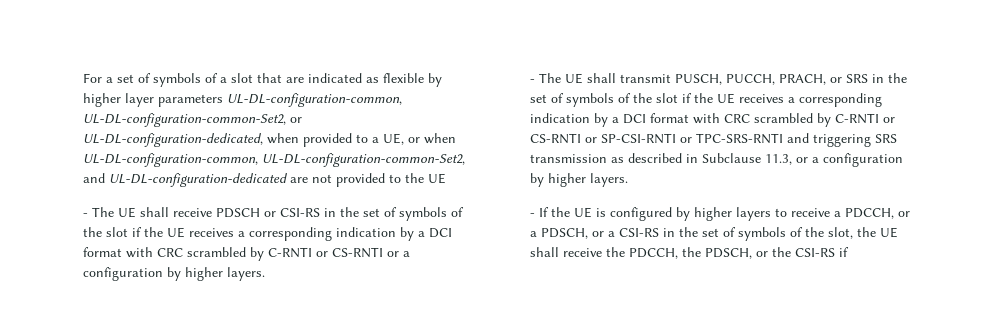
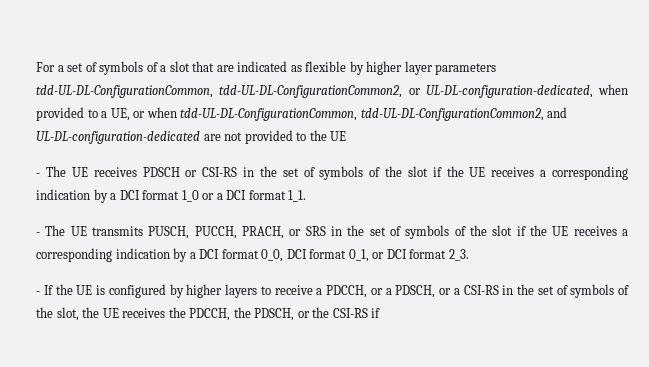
[227,93,403,107] [83,113,287,127] UL-DL-configuration-common, UL-DL-configuration-common-Set2, -> [36,85,403,98] tdd-UL-DL-ConfigurationCommon, tdd-UL-DL-ConfigurationCommon2,
[83,153,466,167] UL-DL-configuration-common, UL-DL-configuration-common-Set2, -> [180,108,544,121] tdd-UL-DL-ConfigurationCommon, tdd-UL-DL-ConfigurationCommon2,
[140,207,213,217] shall receive -> [93,167,137,177] receives
[126,247,411,261] [83,267,266,281] [530,73,672,84] with CRC scrambled by C-RNTI or CS-RNTI or a configuration by higher layers. // - The UE shall transmit -> [181,190,307,202] [36,225,144,236] 1_0 or a DCI format 1_1. // - The UE transmits
[693,113,896,127] [530,133,898,147] [530,153,904,167] [530,173,629,187] with CRC scrambled by C-RNTI or CS-RNTI or SP-CSI-RNTI or TPC-SRS-RNTI and triggering SRS transmission as described in Subclause 11.3, or a configuration by higher layers. -> [261,249,469,262] 0_0, DCI format 0_1, or DCI format 2_3.
[530,247,603,257] shall receive -> [122,308,166,318] receives

